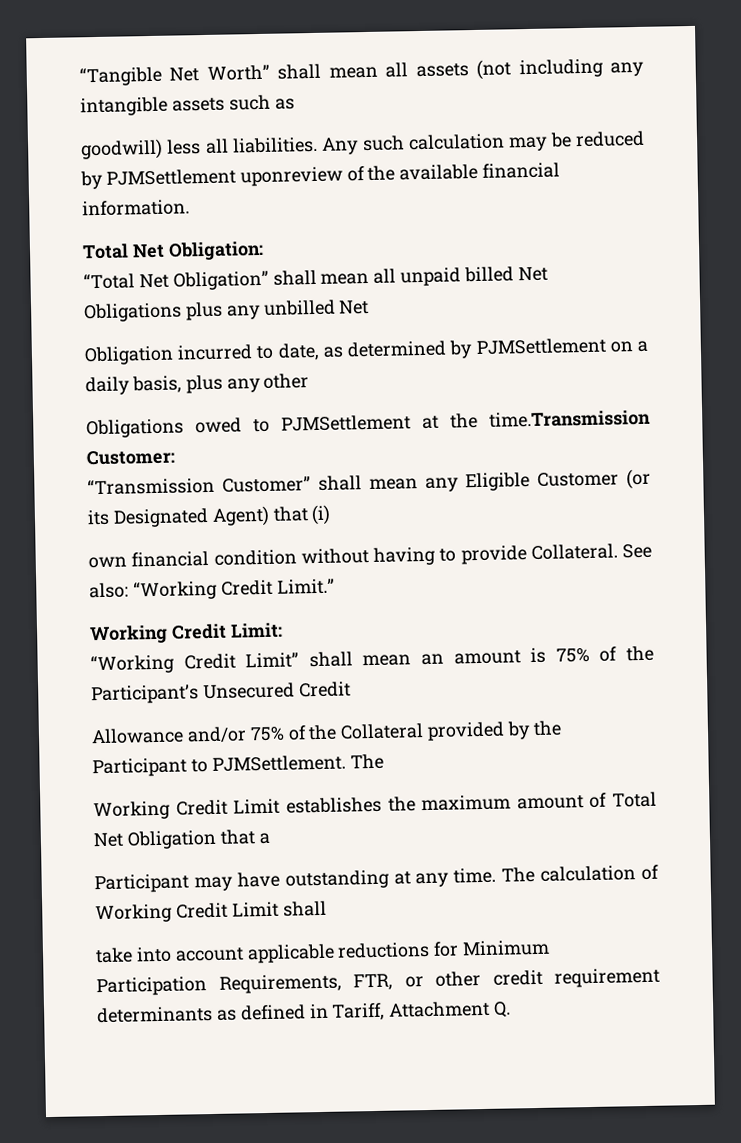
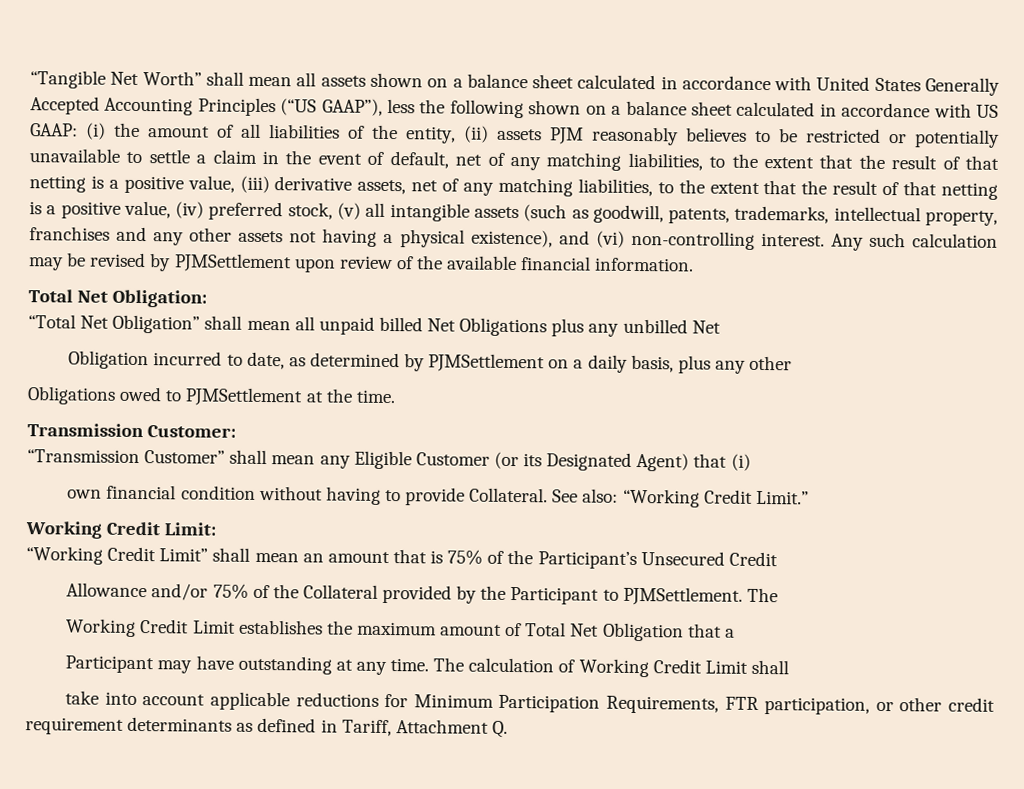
[476,58,645,80] (not including any -> [369,72,1001,96] [30,96,999,119] [30,122,1000,148] [29,148,999,171] [29,175,999,200] [29,200,386,221] shown on a balance sheet calculated in accordance with United States Generally Accepted Accounting Principles (“US GAAP”), less the following shown on a balance sheet calculated in accordance with US GAAP: (i) the amount of all liabilities of the entity, (ii) assets PJM reasonably believes to be restricted or potentially unavailable to settle a claim in the event of default, net of any matching liabilities, to the extent that the result of that netting is a positive value, (iii) derivative assets, net of any matching liabilities, to the extent that the result of that netting is a positive value, (iv) preferred stock, (v) all
[228,94,295,111] [80,136,318,161] such as // goodwill) less all liabilities. -> [523,204,998,226] [29,226,825,250] (such as goodwill, patents, trademarks, intellectual property, franchises and any other assets not having a physical existence), and (vi) non-controlling interest.
[575,130,645,148] [80,166,343,190] reduced by PJMSettlement uponreview -> [90,252,393,273] revised by PJMSettlement upon review
[489,409,651,428] time.Transmission -> [355,389,396,404] [27,423,144,438] time. // Transmission
(521, 657) none -> [392,549,427,564] that
[353,973,393,991] FTR, -> [724,696,871,715] FTR participation,

